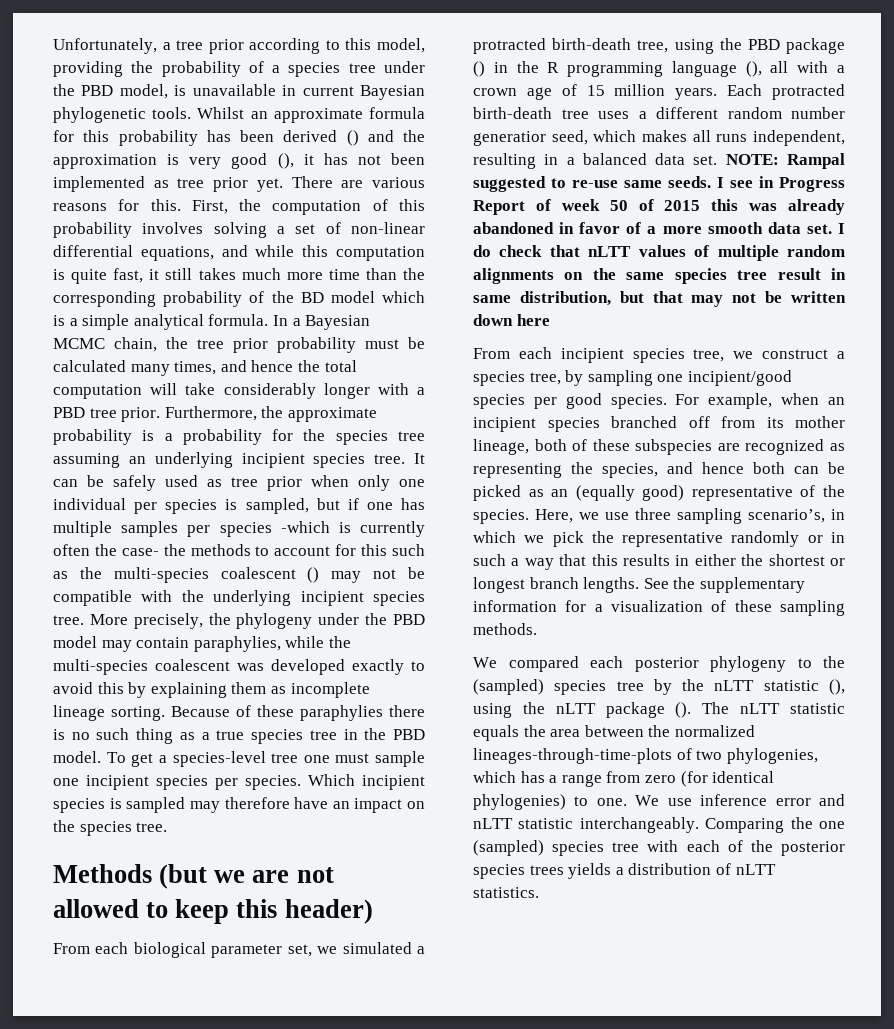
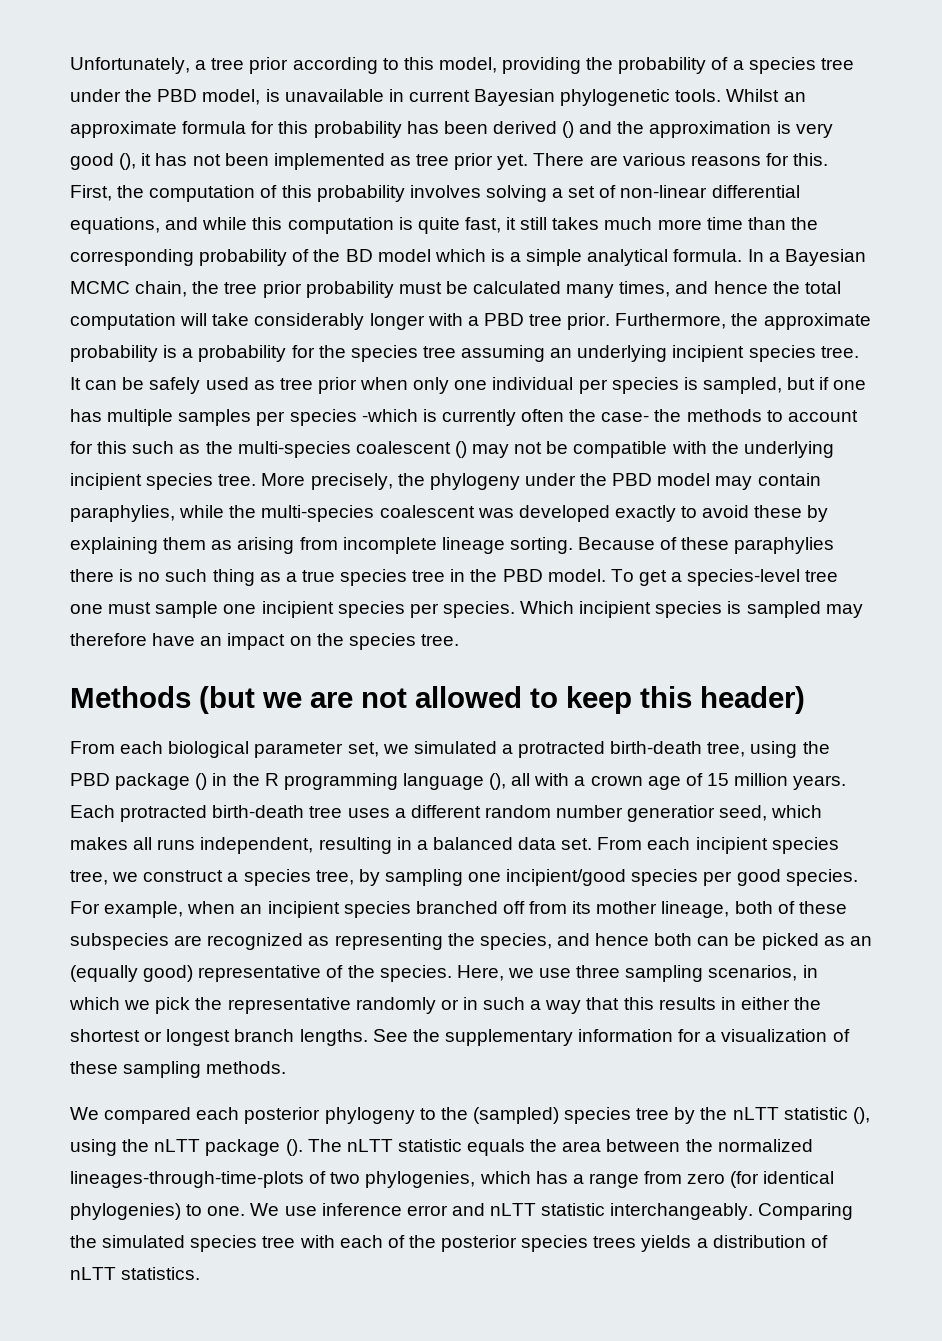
[97,682,124,694] this -> [754,505,803,518] these
(286, 690) none -> [237,537,338,554] arising from
[725,153,845,169] [473,176,845,192] [473,199,845,215] [473,222,845,234] [473,245,845,261] [473,268,846,284] [473,291,846,307] [473,314,550,326] NOTE: Rampal suggested to re-use same seeds. I see in Progress Report of week 50 of 2015 this was already abandoned in favor of a more smooth data set. I do check that nLTT values of multiple random alignments on the same species tree result in same distribution, but that may not be written down here // -> (593, 844) none
[748,509,825,523] scenario’s, -> [708,965,798,981] scenarios,
[819,821,845,829] [473,840,544,856] one (sampled) -> [102,1235,186,1248] simulated

